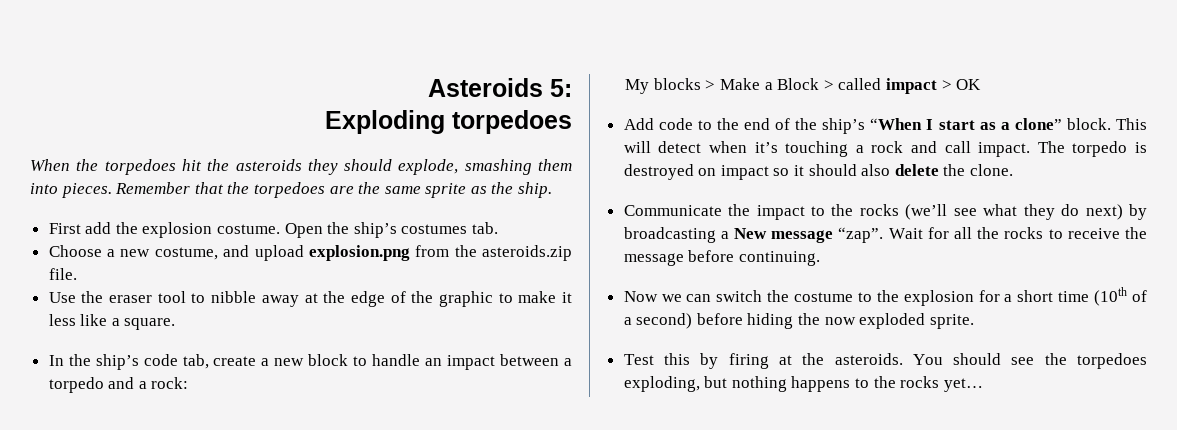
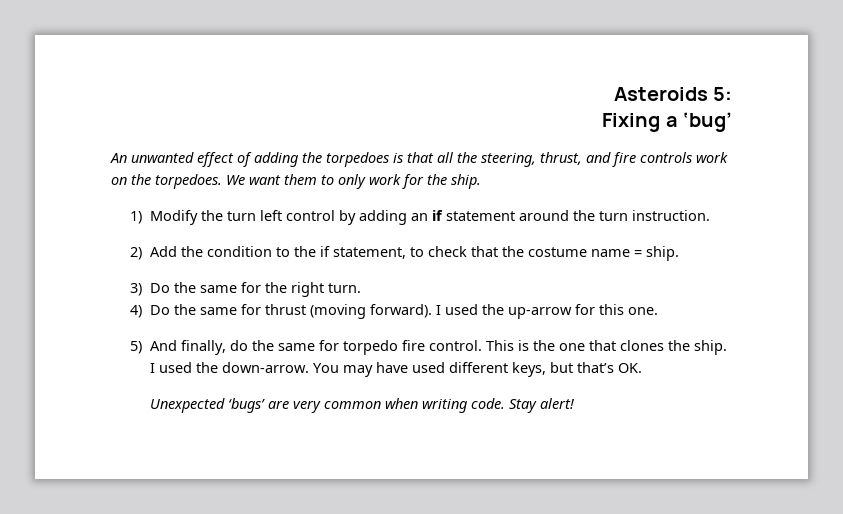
[325,110,572,134] [30,159,573,175] [30,182,553,198] [48,222,499,238] [48,245,572,261] [48,268,77,280] [48,291,572,307] [48,314,176,330] [48,354,572,370] [48,377,189,393] [625,78,982,94] [623,118,1147,134] [623,141,1147,157] [623,164,1014,180] [623,204,1147,220] [623,227,1147,243] [623,250,820,266] [623,287,1147,306] [623,313,974,329] [623,353,1147,369] [623,376,983,392] Exploding torpedoes // When the torpedoes hit the asteroids they should explode, smashing them into pieces. Remember that the torpedoes are the same sprite as the ship. // First add the explosion costume. Open the ship’s costumes tab. // Choose a new costume, and upload explosion.png from the asteroids.zip file. // Use the eraser tool to nibble away at the edge of the graphic to make it less like a square. // In the ship’s code tab, create a new block to handle an impact between a torpedo and a rock: // My blocks > Make a Block > called impact > OK // Add code to the end of the ship’s “When I start as a clone” block. This will detect when it’s touching a rock and call impact. The torpedo is destroyed on impact so it should also delete the clone. // Communicate the impact to the rocks (we’ll see what they do next) by broadcasting a New message “zap”. Wait for all the rocks to receive the message before continuing. // Now we can switch the costume to the explosion for a short time (10th of a second) before hiding the now exploded sprite. // Test this by firing at the asteroids. You should see the torpedoes exploding, but nothing happens to the rocks yet… -> [602,112,732,132] [110,152,728,167] [111,174,481,189] [130,210,710,225] [130,246,679,261] [130,282,361,297] [130,304,658,319] [130,340,727,355] [149,362,642,377] [149,398,574,413] Fixing a ‘bug’ // An unwanted effect of adding the torpedoes is that all the steering, thrust, and fire controls work on the torpedoes. We want them to only work for the ship. // 1) Modify the turn left control by adding an if statement around the turn instruction. // 2) Add the condition to the if statement, to check that the costume name = ship. // 3) Do the same for the right turn. // 4) Do the same for thrust (moving forward). I used the up-arrow for this one. // 5) And finally, do the same for torpedo fire control. This is the one that clones the ship. I used the down-arrow. You may have used different keys, but that’s OK. // Unexpected ‘bugs’ are very common when writing code. Stay alert!

